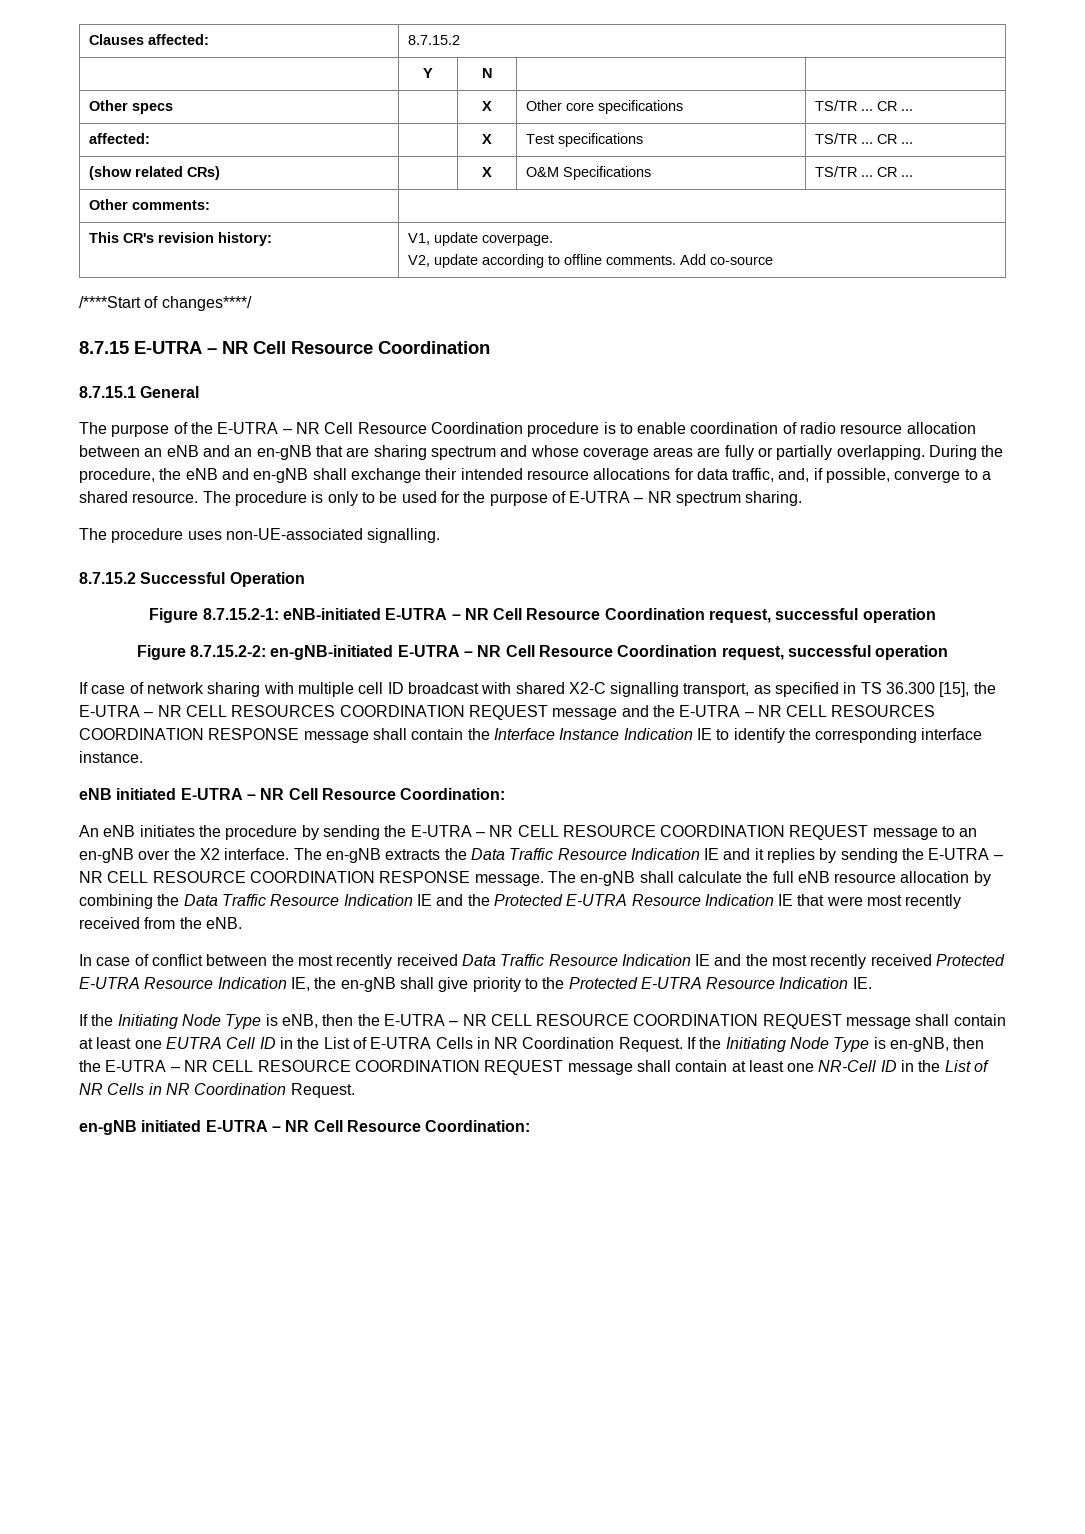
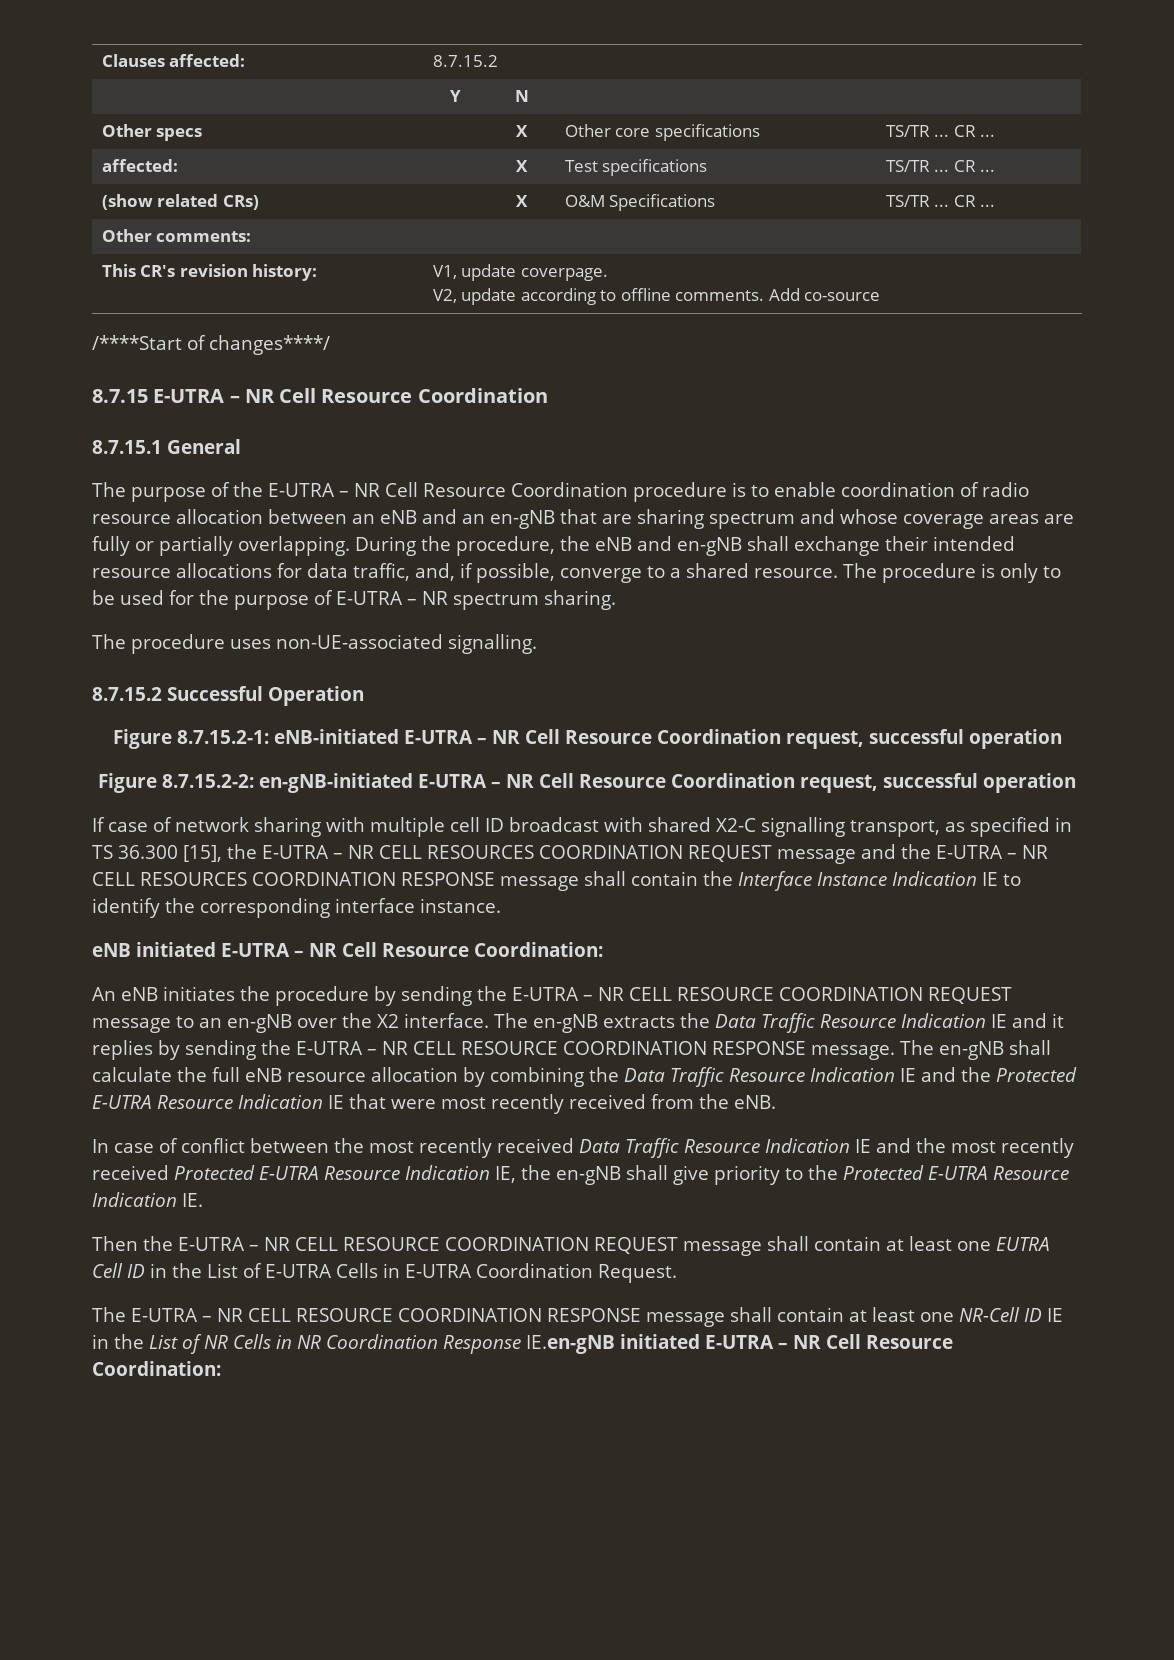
[79,1014,354,1029] If the Initiating Node Type is eNB, then -> [92,1236,138,1251] Then
[494,1037,985,1052] [79,1060,564,1075] NR Coordination Request. If the Initiating Node Type is en-gNB, then the E-UTRA – NR CELL RESOURCE COORDINATION REQUEST -> [405,1263,677,1283] [92,1307,641,1322] E-UTRA Coordination Request. // The E-UTRA – NR CELL RESOURCE COORDINATION RESPONSE
(897, 1066) none -> [1046,1308,1063,1322] IE
[290,1083,355,1098] [79,1120,137,1135] Request. // en-gNB -> [443,1335,615,1354] Response IE.en-gNB

